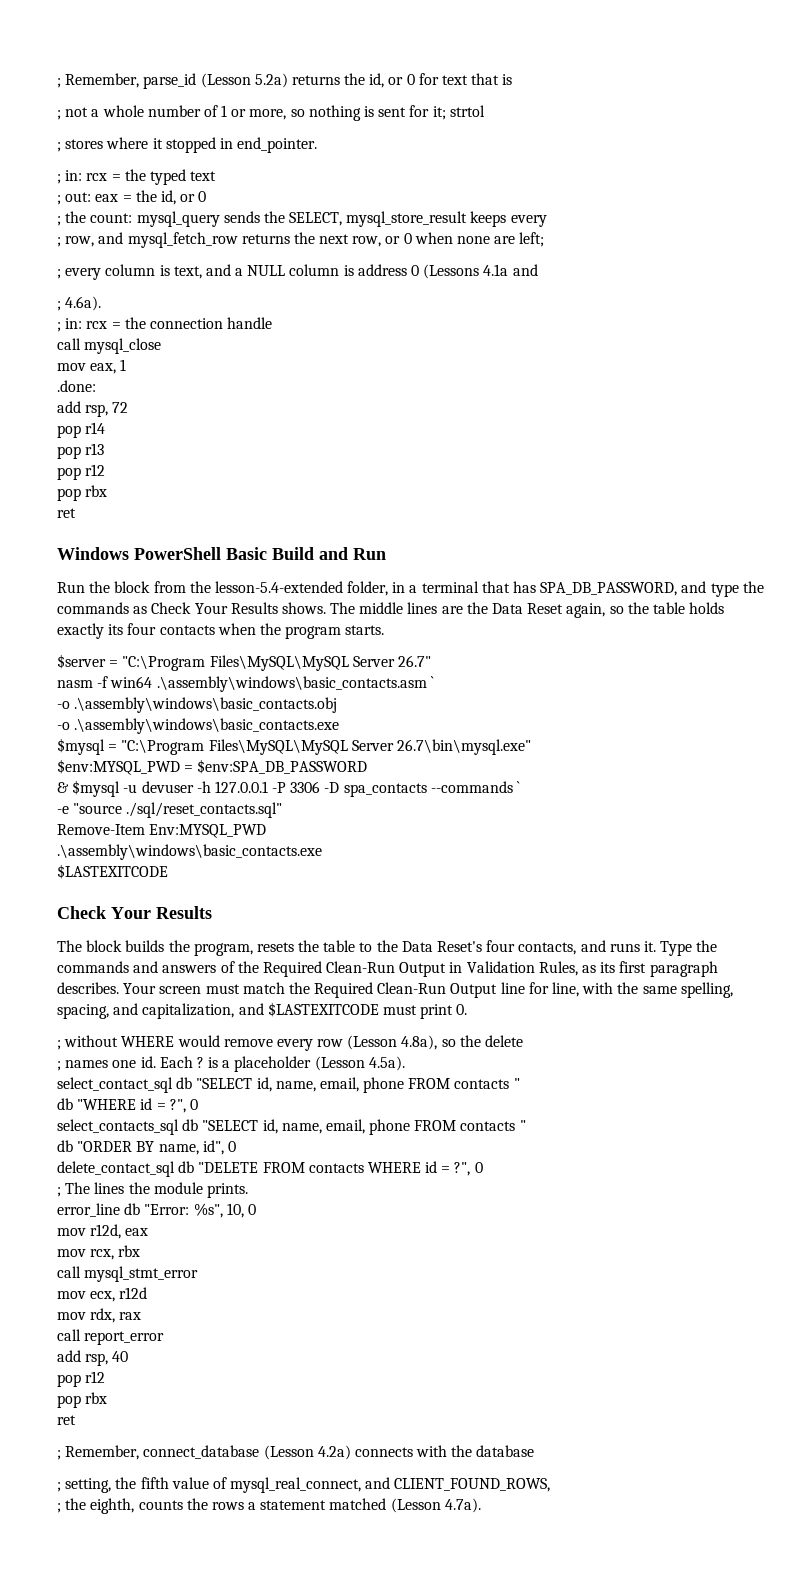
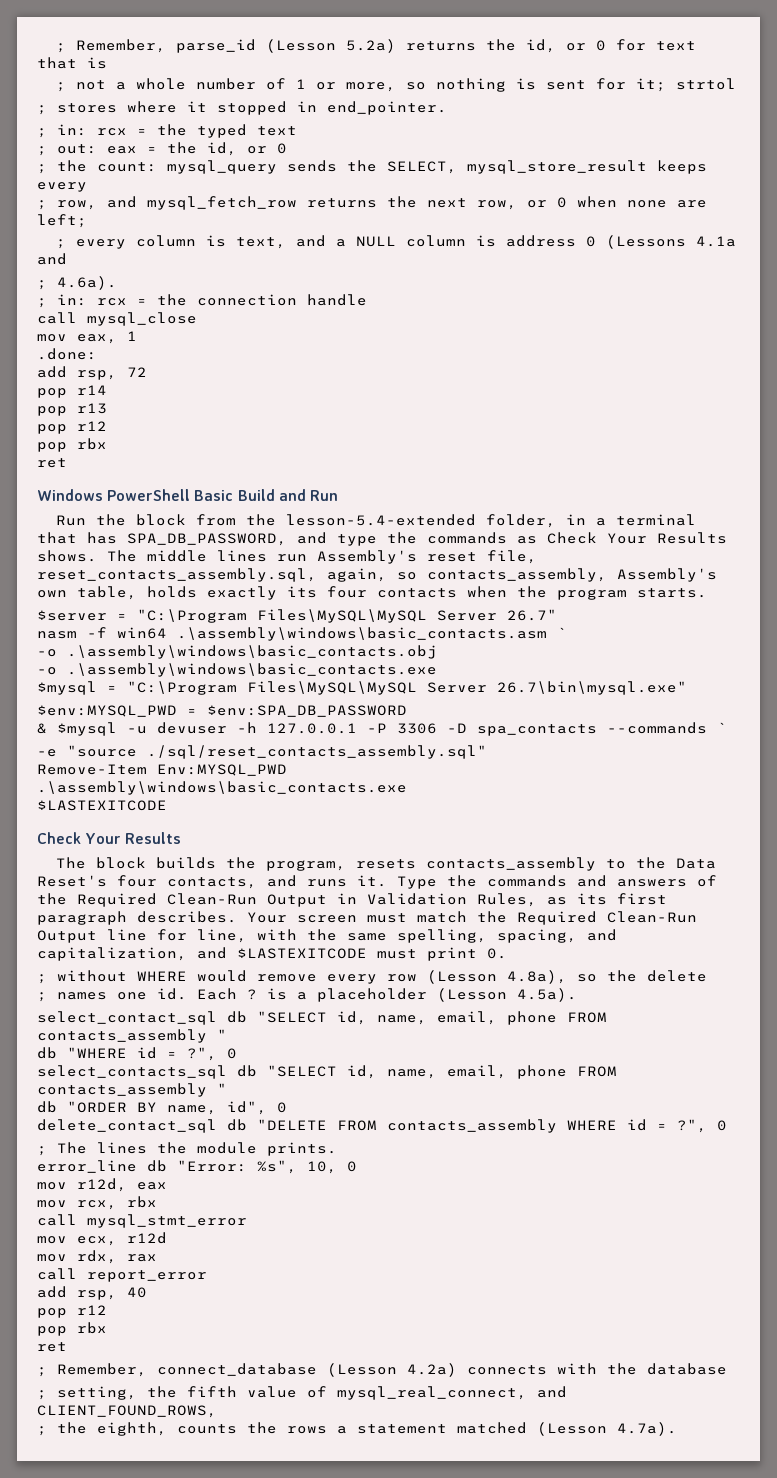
[441,602,685,618] are the Data Reset again, so the table -> [277,550,537,564] [37,568,717,582] [37,586,137,600] run Assembly's reset file, reset_contacts_assembly.sql, again, so contacts_assembly, Assembly's own table,
[126,802,283,818] ./sql/reset_contacts.sql" -> [147,745,487,759] ./sql/reset_contacts_assembly.sql"
[298,940,356,952] the table -> [426,857,597,871] contacts_assembly
[454,1079,510,1089] contacts -> [37,1029,207,1043] contacts_assembly
[460,1121,516,1131] contacts -> [37,1083,207,1097] contacts_assembly
[308,1163,364,1173] contacts -> [387,1119,557,1133] contacts_assembly

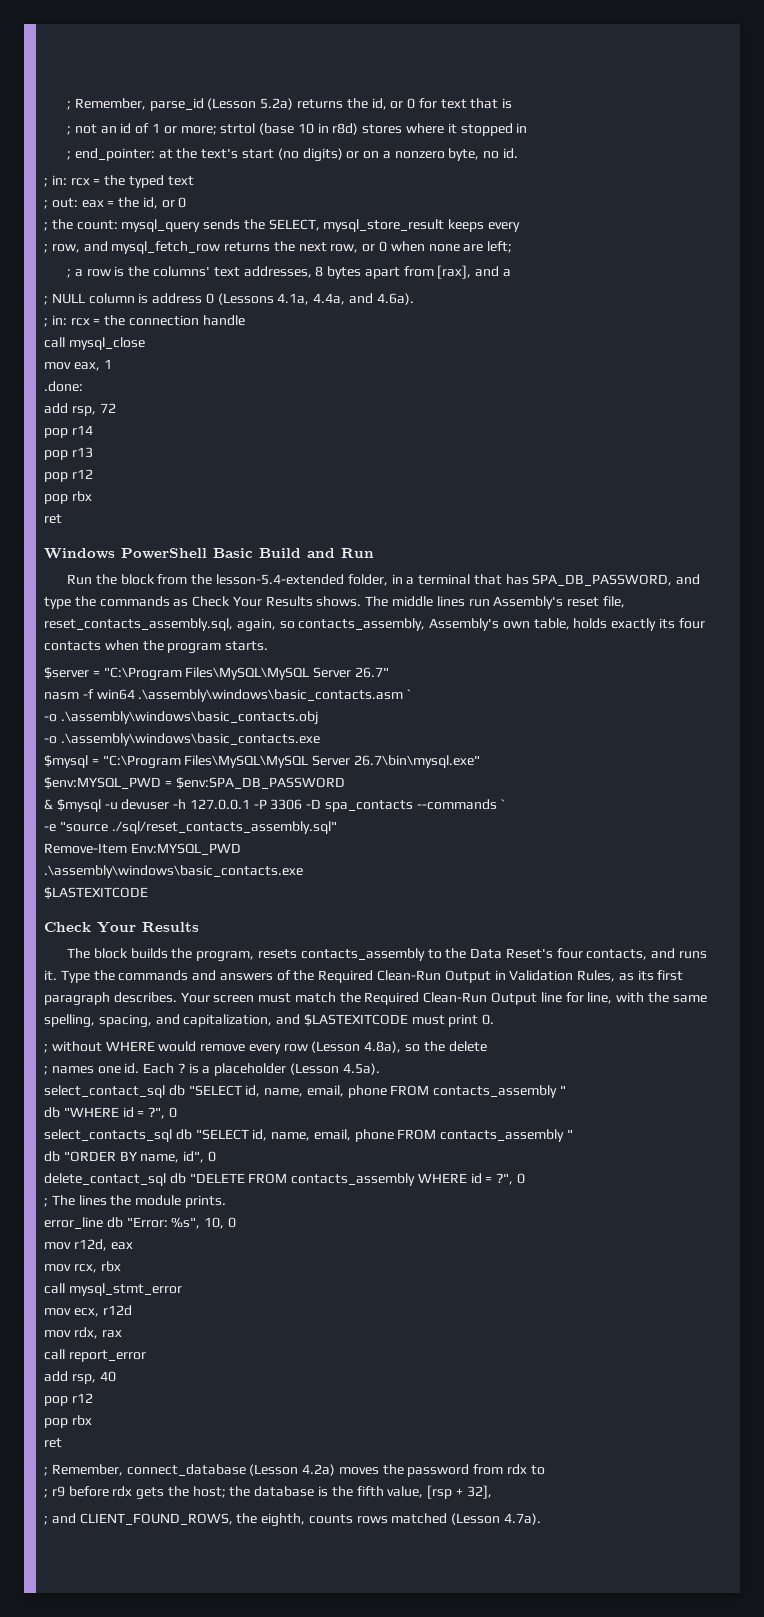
[116,78,737,92] [37,105,47,115] a whole number of 1 or more, so nothing is sent for it; strtol // ; -> [100,123,359,135] an id of 1 or more; strtol (base 10 in r8d)
[327,101,447,115] end_pointer. -> [67,148,519,162] // ; end_pointer: at the text's start (no digits) or on a nonzero byte, no id.
[76,235,287,249] every column is text, -> [74,265,472,279] a row is the columns' text addresses, 8 bytes apart from [rax],
(347, 243) none -> [44,296,48,305] // ;
[696,236,737,247] [37,253,67,265] [37,280,47,290] 4.1a and // ; -> [277,293,374,305] 4.1a, 4.4a, and
[467,1363,727,1375] [37,1386,527,1400] connects with the database // ; setting, the fifth value of mysql_real_connect, -> [338,1464,545,1477] [44,1485,492,1500] [44,1516,48,1525] moves the password from rdx to // ; r9 before rdx gets the host; the database is the fifth value, [rsp + 32], // ;
[37,1426,47,1436] // ; -> (233, 1519) none
[247,1422,447,1434] the rows a statement -> [356,1516,388,1524] rows

